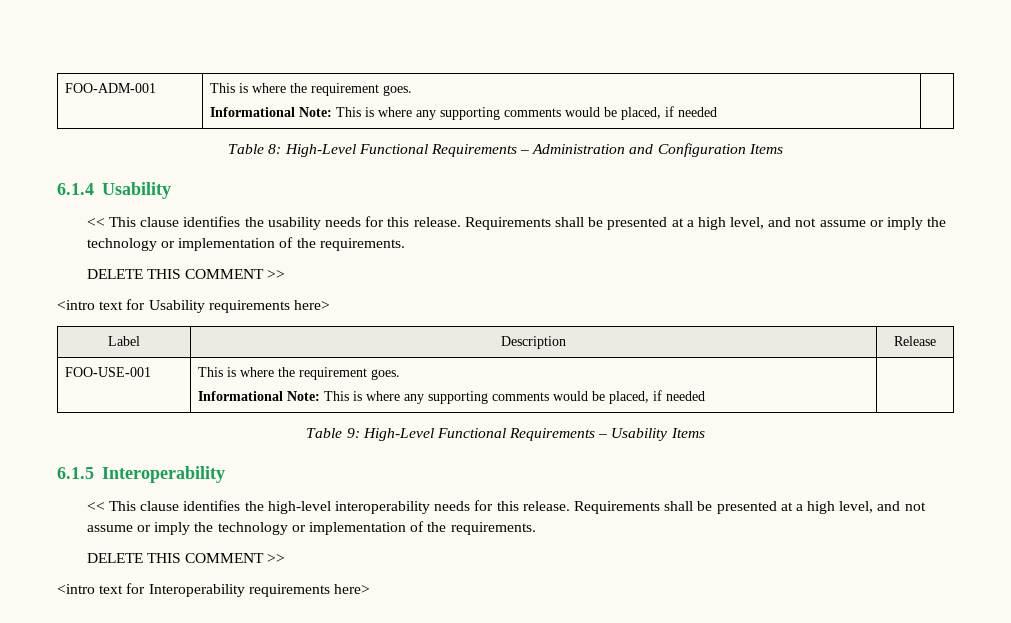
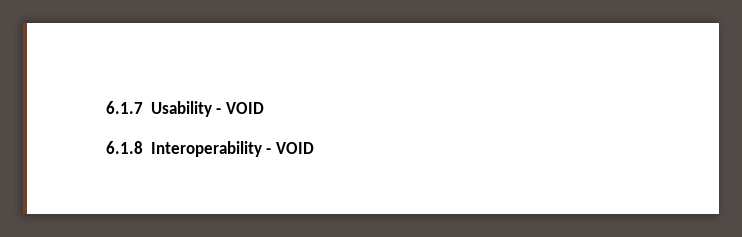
[65,83,157,93] [210,83,413,96] [210,106,718,120] [228,143,783,157] [57,182,171,199] [86,216,947,230] [86,237,405,251] [86,269,286,279] [57,299,330,313] [108,336,140,346] [501,336,566,349] [894,336,936,346] [65,367,152,377] [198,367,401,380] [198,390,706,404] [306,428,705,441] [57,466,225,483] [86,500,926,514] [86,521,536,535] [86,553,286,563] [57,583,370,597] FOO-ADM-001 | This is where the requirement goes. // Informational Note: This is where any supporting comments would be placed, if needed | // Table 8: High-Level Functional Requirements – Administration and Configuration Items // 6.1.4 Usability // << This clause identifies the usability needs for this release. Requirements shall be presented at a high level, and not assume or imply the technology or implementation of the requirements. // DELETE THIS COMMENT >> // <intro text for Usability requirements here> // Label | Description | Release // FOO-USE-001 | This is where the requirement goes. // Informational Note: This is where any supporting comments would be placed, if needed | // Table 9: High-Level Functional Requirements – Usability Items // 6.1.5 Interoperability // << This clause identifies the high-level interoperability needs for this release. Requirements shall be presented at a high level, and not assume or imply the technology or implementation of the requirements. // DELETE THIS COMMENT >> // <intro text for Interoperability requirements here> -> [106,101,264,117] [106,141,314,157] 6.1.7 Usability - VOID // 6.1.8 Interoperability - VOID

